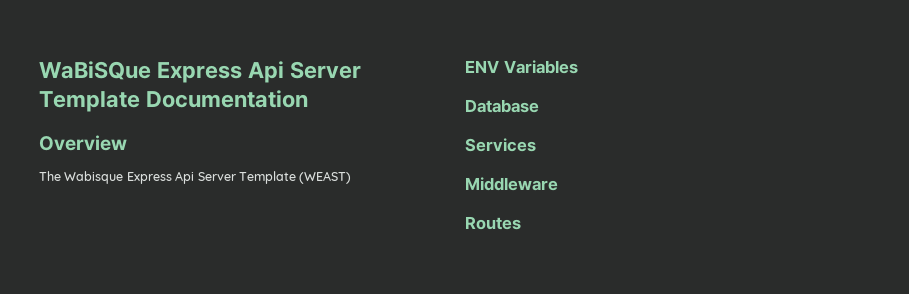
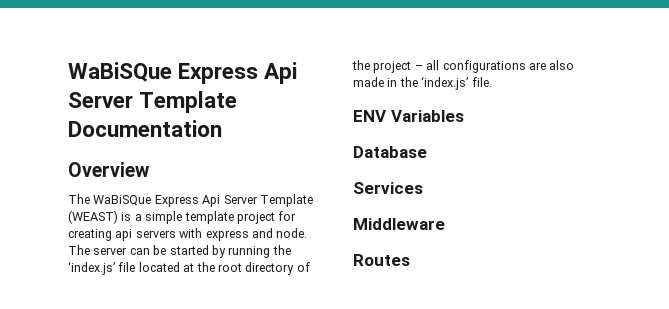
[64,171,124,184] Wabisque -> [93,195,152,206] WaBiSQue
(352, 177) none -> [121,211,297,224] [68,228,308,241] [68,245,291,258] [68,261,310,275] [352,60,575,73] [353,76,492,90] is a simple template project for creating api servers with express and node. The server can be started by running the ‘index.js’ file located at the root directory of the project – all configurations are also made in the ‘index.js’ file.

